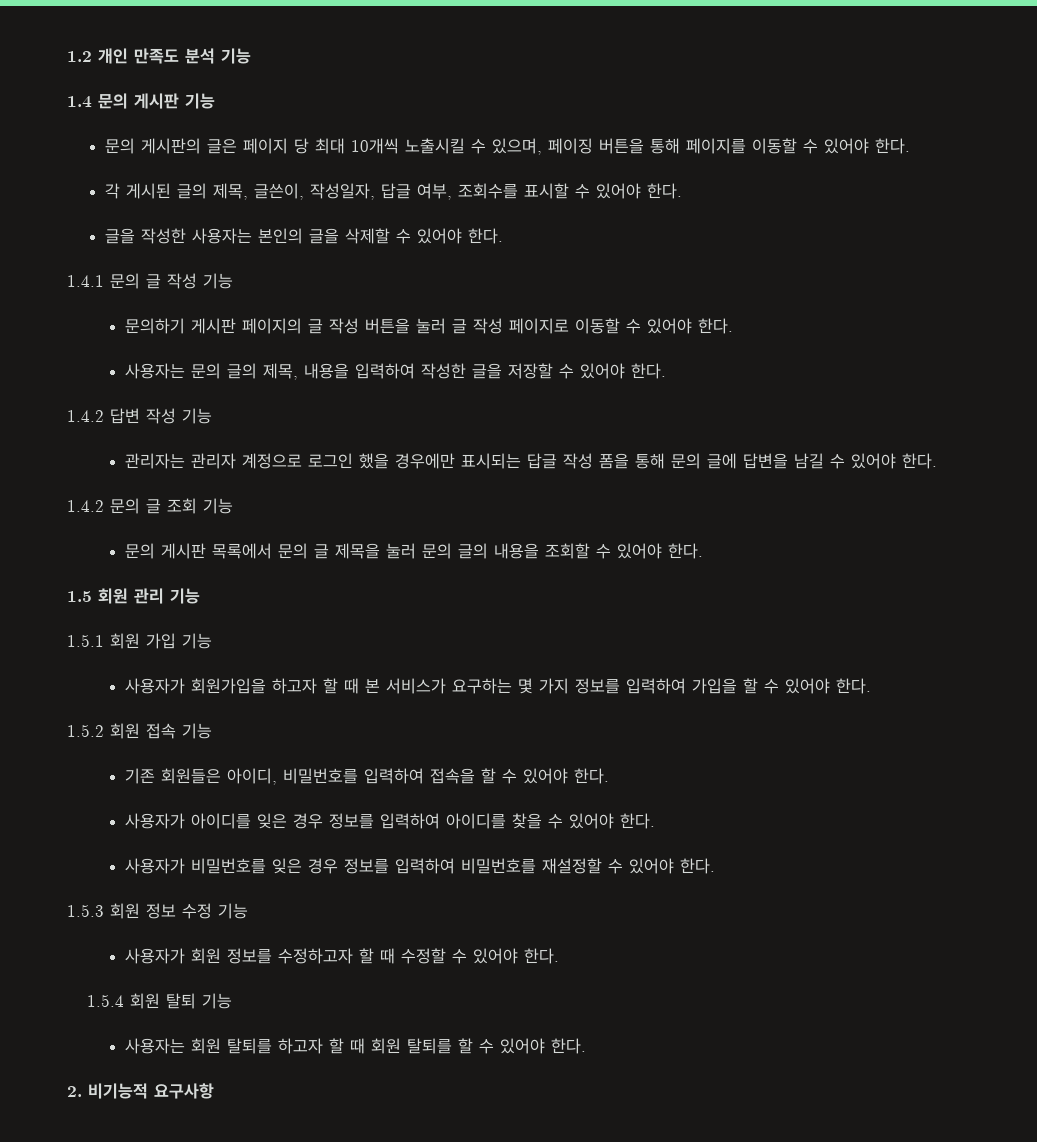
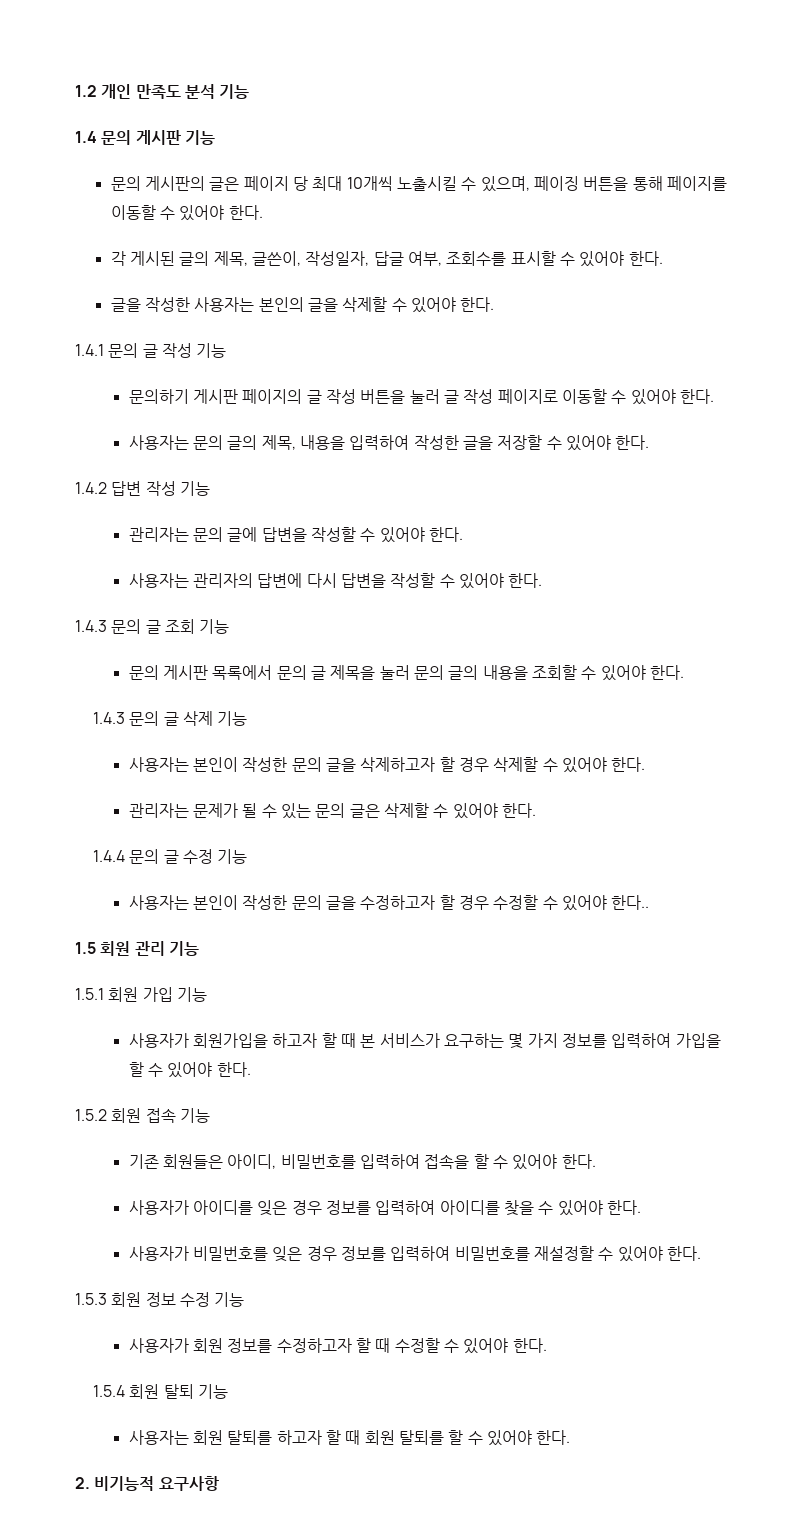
[191,453,666,469] 관리자 계정으로 로그인 했을 경우에만 표시되는 답글 작성 폼을 통해 -> (189, 534) none
[794,453,938,469] [67,500,104,512] 남길 수 있어야 한다. // 1.4.2 -> [311,527,464,543] [128,573,543,589] [75,620,107,632] 작성할 수 있어야 한다. // 사용자는 관리자의 답변에 다시 답변을 작성할 수 있어야 한다. // 1.4.3
(704, 551) none -> [93,711,248,726] [128,757,646,773] [128,803,537,819] [93,849,248,864] [128,895,650,911] // 1.4.3 문의 글 삭제 기능 // 사용자는 본인이 작성한 문의 글을 삭제하고자 할 경우 삭제할 수 있어야 한다. // 관리자는 문제가 될 수 있는 문의 글은 삭제할 수 있어야 한다. // 1.4.4 문의 글 수정 기능 // 사용자는 본인이 작성한 문의 글을 수정하고자 할 경우 수정할 수 있어야 한다..

